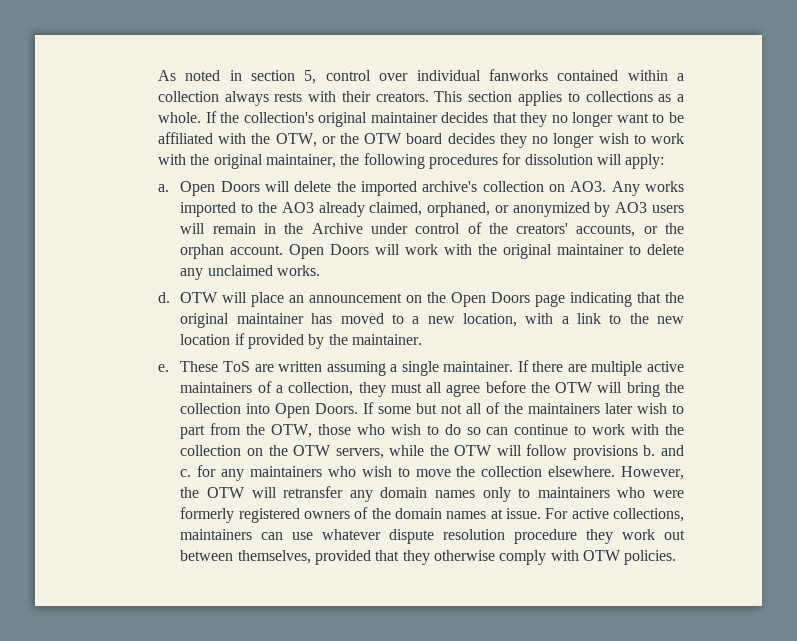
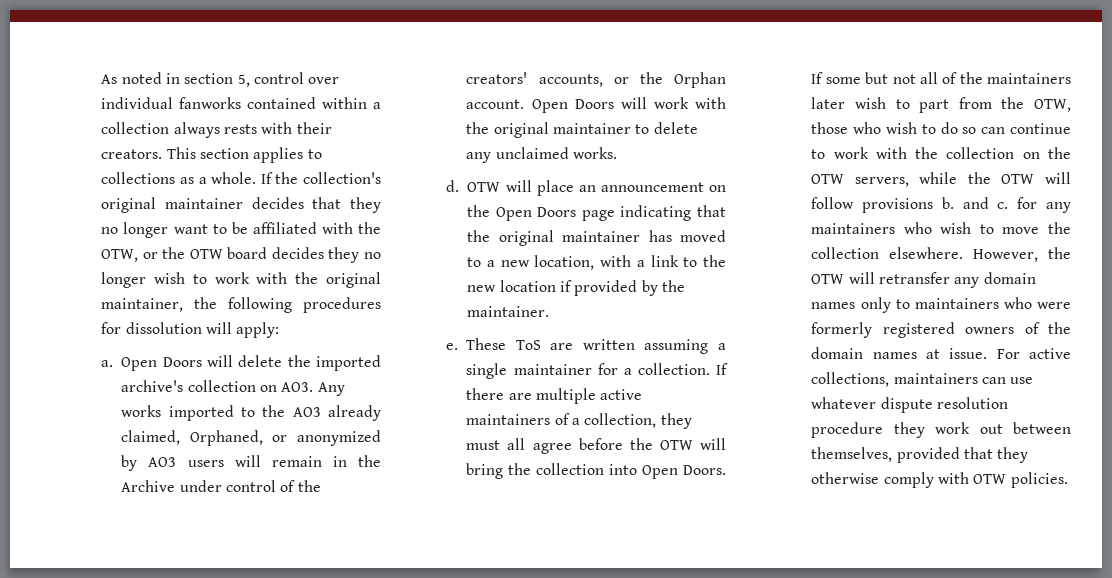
[427,202,491,217] orphaned, -> [189,430,263,446] Orphaned,
[180,244,225,259] orphan -> [674,72,726,88] Orphan
[443,361,514,372] maintainer. -> [513,363,710,375] maintainer for a collection.

